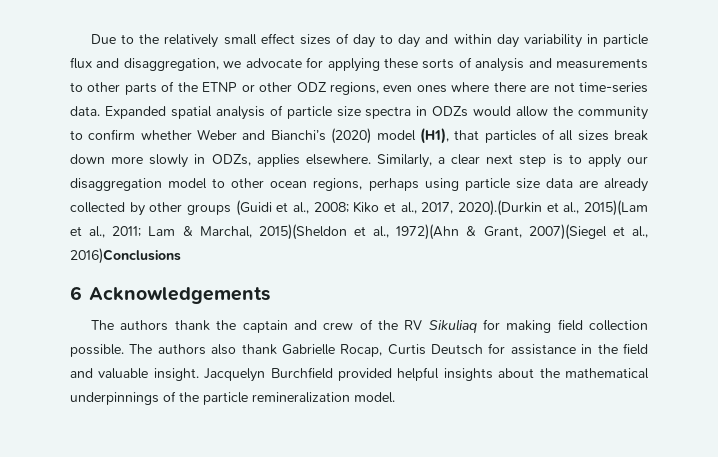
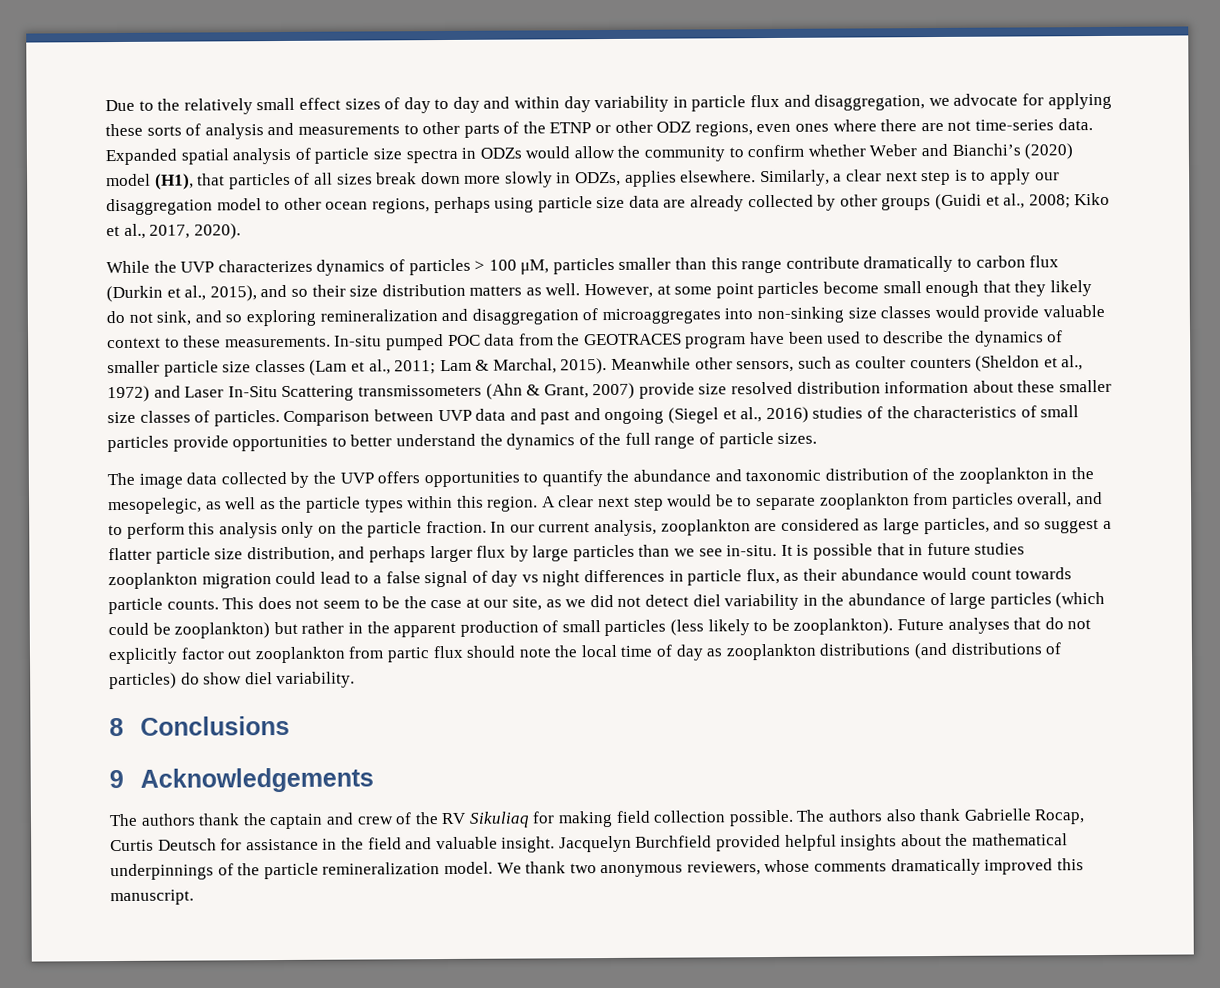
[458,200,649,216] 2020).(Durkin et al., 2015)(Lam -> [193,223,241,240] [106,255,1060,276] [106,280,1092,303] [106,304,1106,327] [107,330,1064,351] [107,359,348,377] 2020). // While the UVP characterizes dynamics of particles > 100 μM, particles smaller than this range contribute dramatically to carbon flux (Durkin et al., 2015), and so their size distribution matters as well. However, at some point particles become small enough that they likely do not sink, and so exploring remineralization and disaggregation of microaggregates into non-sinking size classes would provide valuable context to these measurements. In-situ pumped POC data from the GEOTRACES program have been used to describe the dynamics of smaller particle size classes (Lam
[258,224,648,240] [70,248,181,264] [70,286,82,300] 2015)(Sheldon et al., 1972)(Ahn & Grant, 2007)(Siegel et al., 2016)Conclusions // 6 -> [560,355,1084,375] [107,379,1113,403] [107,405,1080,427] [107,431,818,453] [107,467,1094,489] [108,491,1103,515] [108,517,1112,539] [108,542,1026,564] [108,567,1073,590] [108,591,1106,615] [108,617,1092,639] [108,642,1062,665] [109,671,356,690] [109,715,290,737] [109,769,124,789] 2015). Meanwhile other sensors, such as coulter counters (Sheldon et al., 1972) and Laser In-Situ Scattering transmissometers (Ahn & Grant, 2007) provide size resolved distribution information about these smaller size classes of particles. Comparison between UVP data and past and ongoing (Siegel et al., 2016) studies of the characteristics of small particles provide opportunities to better understand the dynamics of the full range of particle sizes. // The image data collected by the UVP offers opportunities to quantify the abundance and taxonomic distribution of the zooplankton in the mesopelegic, as well as the particle types within this region. A clear next step would be to separate zooplankton from particles overall, and to perform this analysis only on the particle fraction. In our current analysis, zooplankton are considered as large particles, and so suggest a flatter particle size distribution, and perhaps larger flux by large particles than we see in-situ. It is possible that in future studies zooplankton migration could lead to a false signal of day vs night differences in particle flux, as their abundance would count towards particle counts. This does not seem to be the case at our site, as we did not detect diel variability in the abundance of large particles (which could be zooplankton) but rather in the apparent production of small particles (less likely to be zooplankton). Future analyses that do not explicitly factor out zooplankton from partic flux should note the local time of day as zooplankton distributions (and distributions of particles) do show diel variability. // 8 Conclusions // 9
(395, 397) none -> [496,858,1084,878] [110,889,194,906] We thank two anonymous reviewers, whose comments dramatically improved this manuscript.

